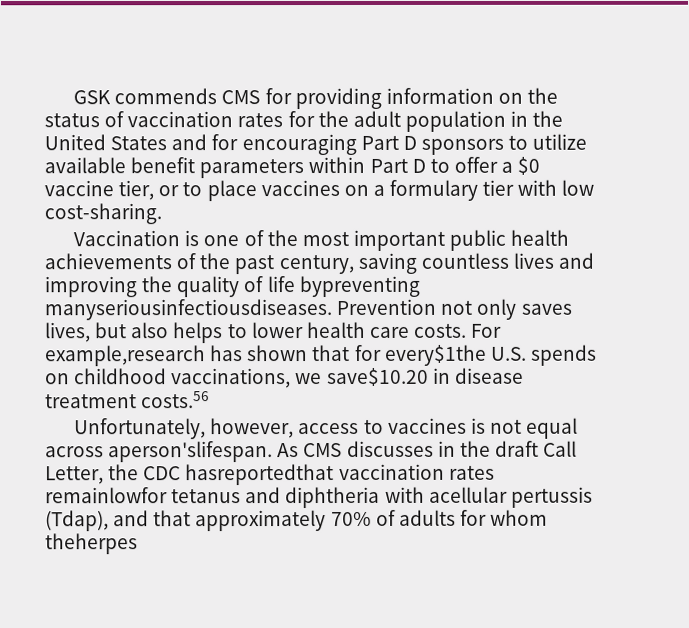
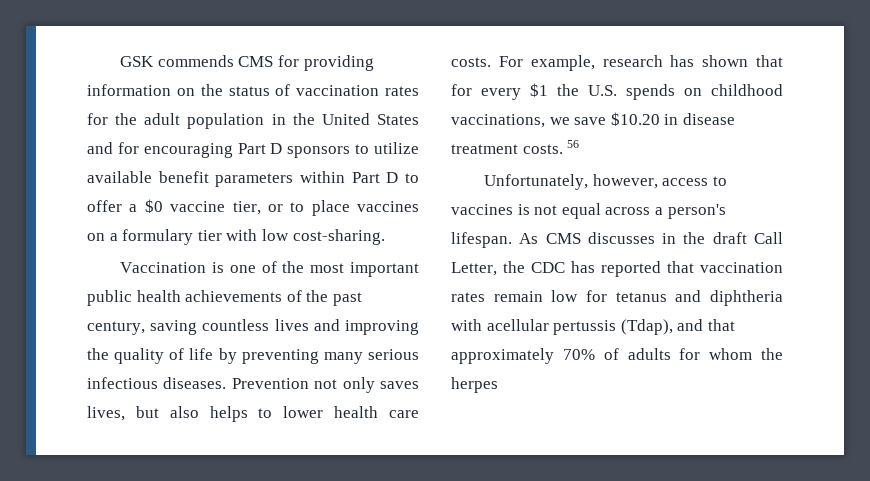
[298,275,420,298] [44,299,333,321] bypreventing manyseriousinfectiousdiseases. -> [218,348,419,364] [87,377,227,389] by preventing many serious infectious diseases.
[45,345,206,367] example,research -> [530,55,663,71] example, research
[384,344,487,366] every$1the -> [481,83,579,100] every $1 the
[326,367,429,387] save$10.20 -> [574,112,660,126] save $10.20
[141,391,211,409] costs.56 -> [522,140,580,154] costs. 56
[108,441,274,463] aperson'slifespan. -> [654,204,726,219] [451,232,512,248] a person's lifespan.
[185,463,495,486] [45,487,168,504] hasreportedthat vaccination rates remainlowfor -> [571,261,783,277] [451,290,607,302] has reported that vaccination rates remain low for
[45,533,138,555] theherpes -> [760,348,783,360] [451,377,498,393] the herpes

